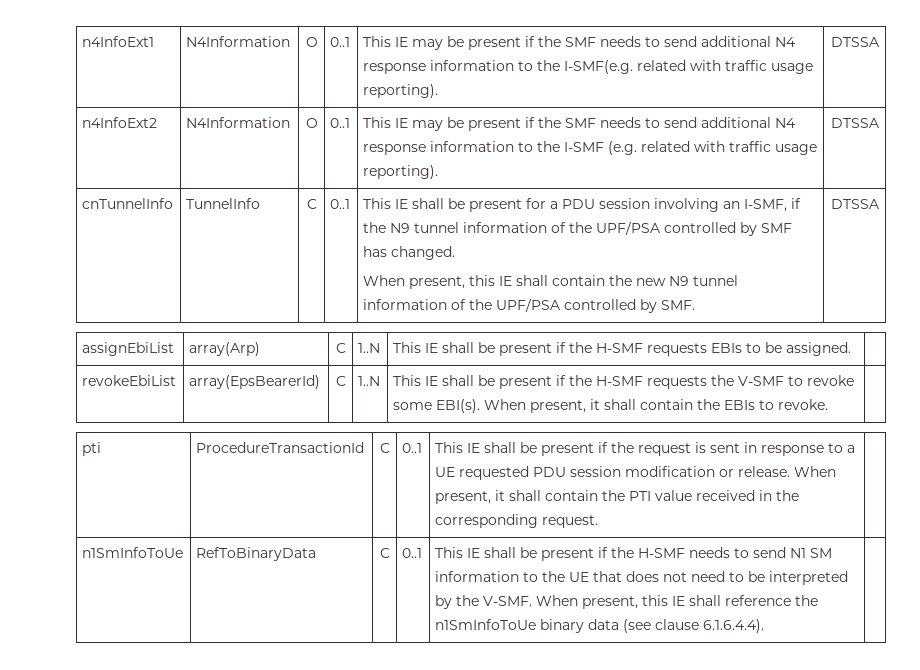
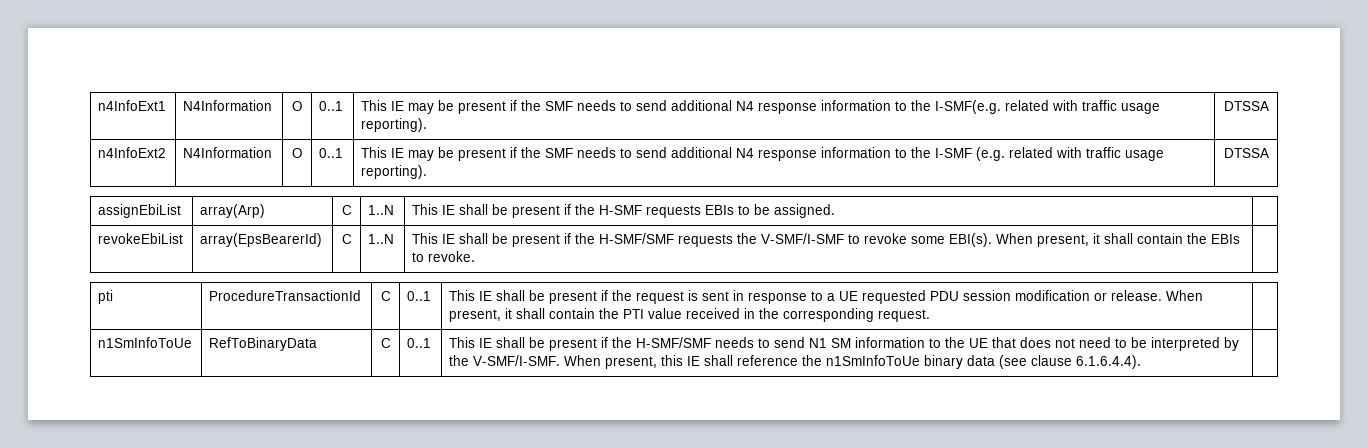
[82,198,174,209] [186,198,261,209] [306,199,317,209] [330,199,351,209] [363,198,802,212] [363,221,793,236] [363,246,456,260] [363,275,739,289] [363,298,696,313] [830,199,879,209] // cnTunnelInfo | TunnelInfo | C | 0..1 | This IE shall be present for a PDU session involving an I-SMF, if the N9 tunnel information of the UPF/PSA controlled by SMF has changed. // When present, this IE shall contain the new N9 tunnel information of the UPF/PSA controlled by SMF. | DTSSA -> (1269, 153) none
[596,376,644,386] H-SMF -> [599,233,675,244] H-SMF/SMF
[738,376,785,386] V-SMF -> [761,233,845,244] V-SMF/I-SMF
[638,548,686,558] H-SMF -> [636,337,712,348] H-SMF/SMF
[483,596,533,606] V-SMF. -> [473,355,561,366] V-SMF/I-SMF.

